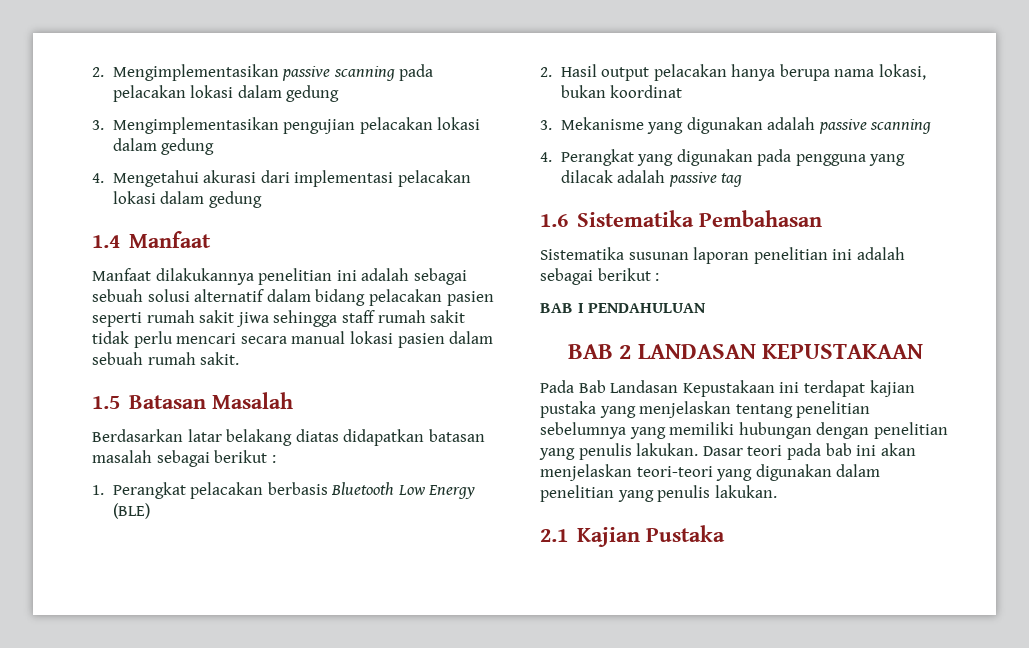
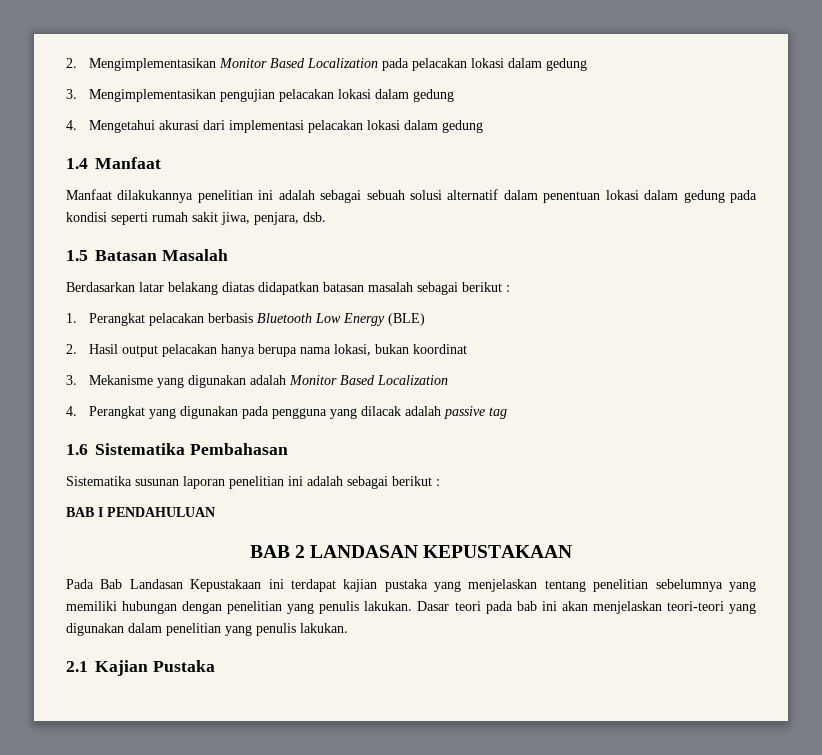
[282,66,395,81] passive scanning -> [218,58,378,68] Monitor Based Localization
[315,289,494,306] [92,310,466,327] [92,331,494,348] [92,352,240,365] bidang pelacakan pasien seperti rumah sakit jiwa sehingga staff rumah sakit tidak perlu mencari secara manual lokasi pasien dalam sebuah rumah sakit. -> [543,190,758,203] [66,212,326,225] penentuan lokasi dalam gedung pada kondisi seperti rumah sakit jiwa, penjara, dsb.
[818,119,932,134] passive scanning -> [288,375,448,385] Monitor Based Localization

